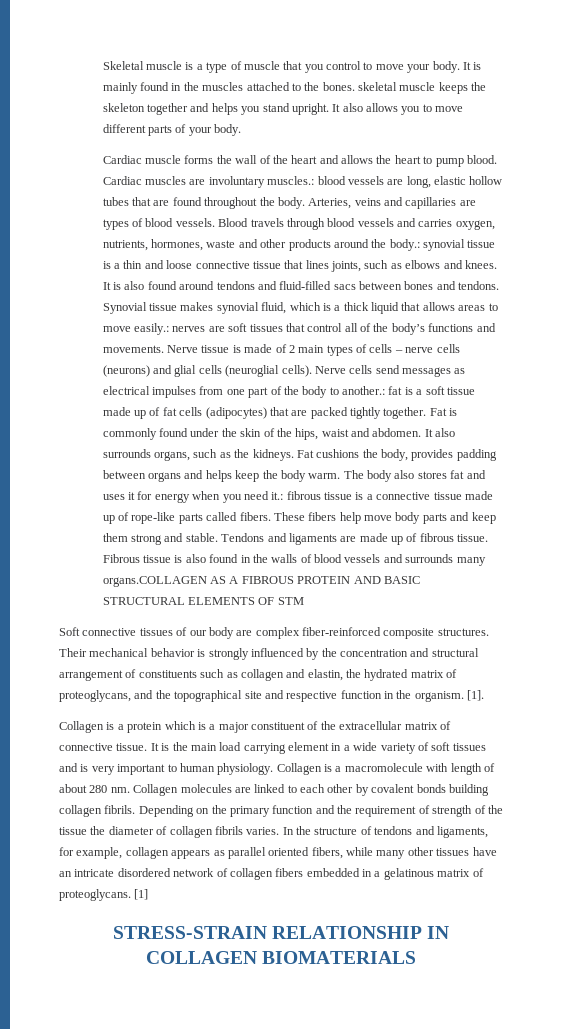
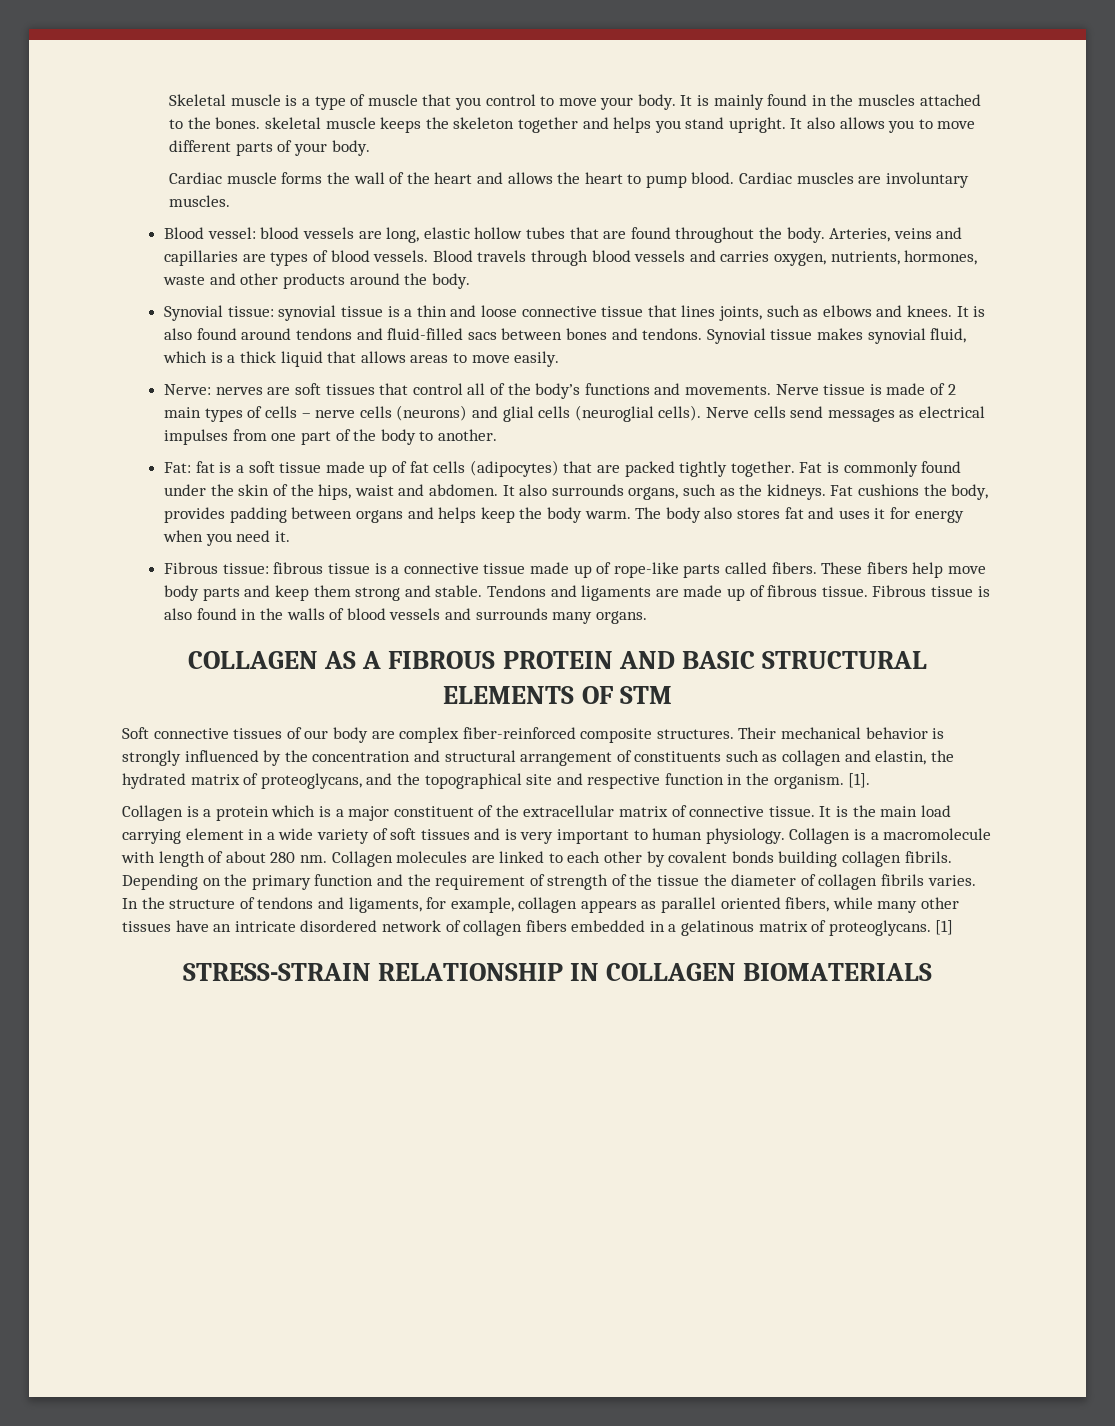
[267,176,315,185] muscles.: -> [169,195,231,207] [164,227,256,239] muscles. // Blood vessel:
[389,239,420,251] body.: -> [431,273,470,289] [164,305,274,321] body. // Synovial tissue:
[134,323,170,335] easily.: -> [514,351,560,367] [164,384,212,395] easily. // Nerve:
[342,386,386,395] another.: -> [438,429,498,441] [164,462,192,473] another. // Fat:
[271,492,284,500] it.: -> [275,531,291,542] [164,562,269,574] it. // Fibrous tissue:
[102,576,207,587] organs.COLLAGEN -> [595,611,647,624] [187,651,318,669] organs. // COLLAGEN

